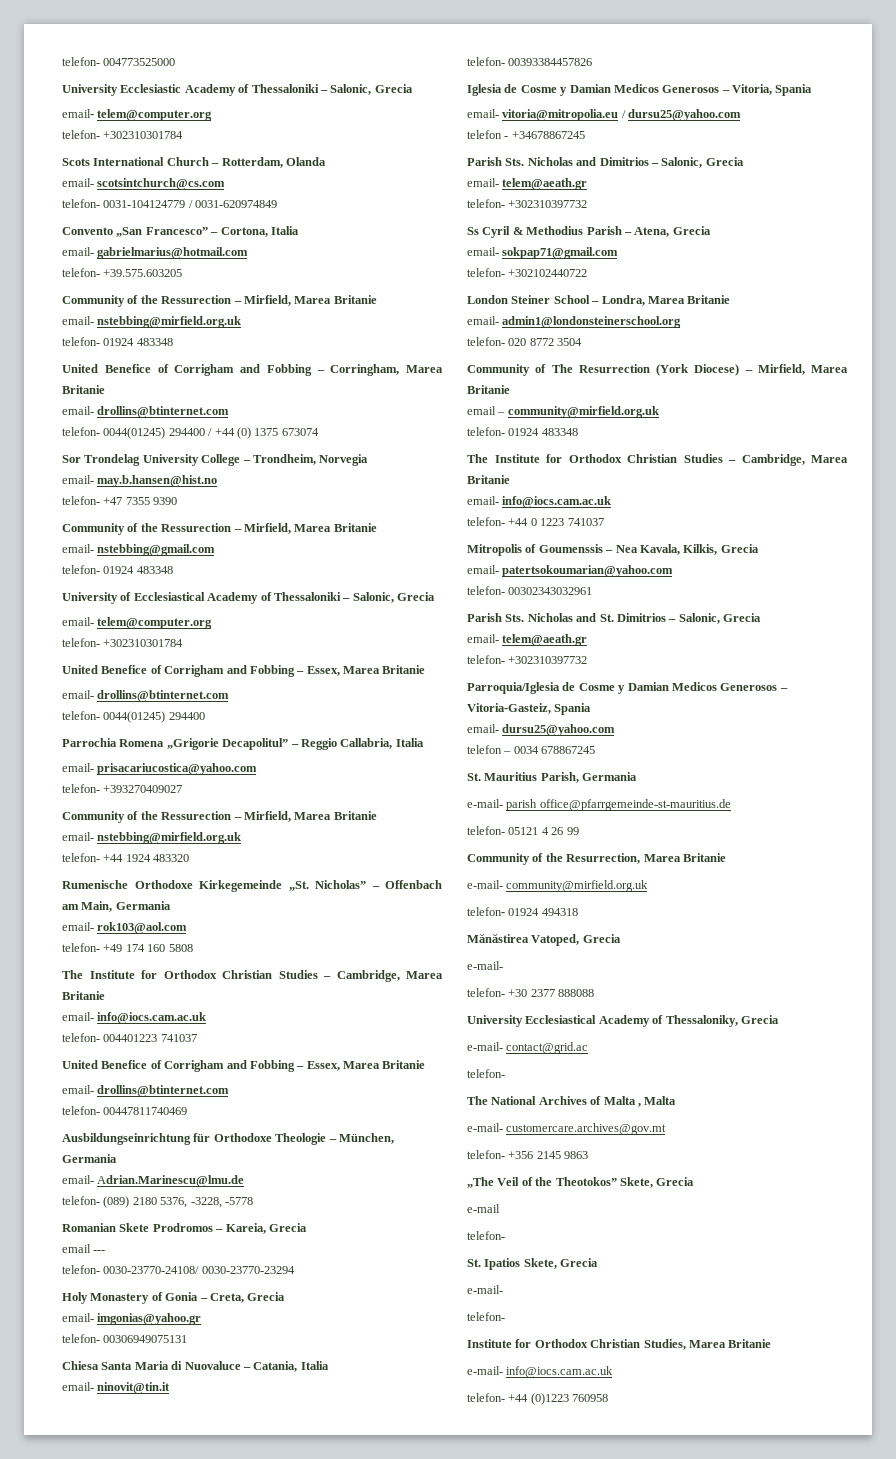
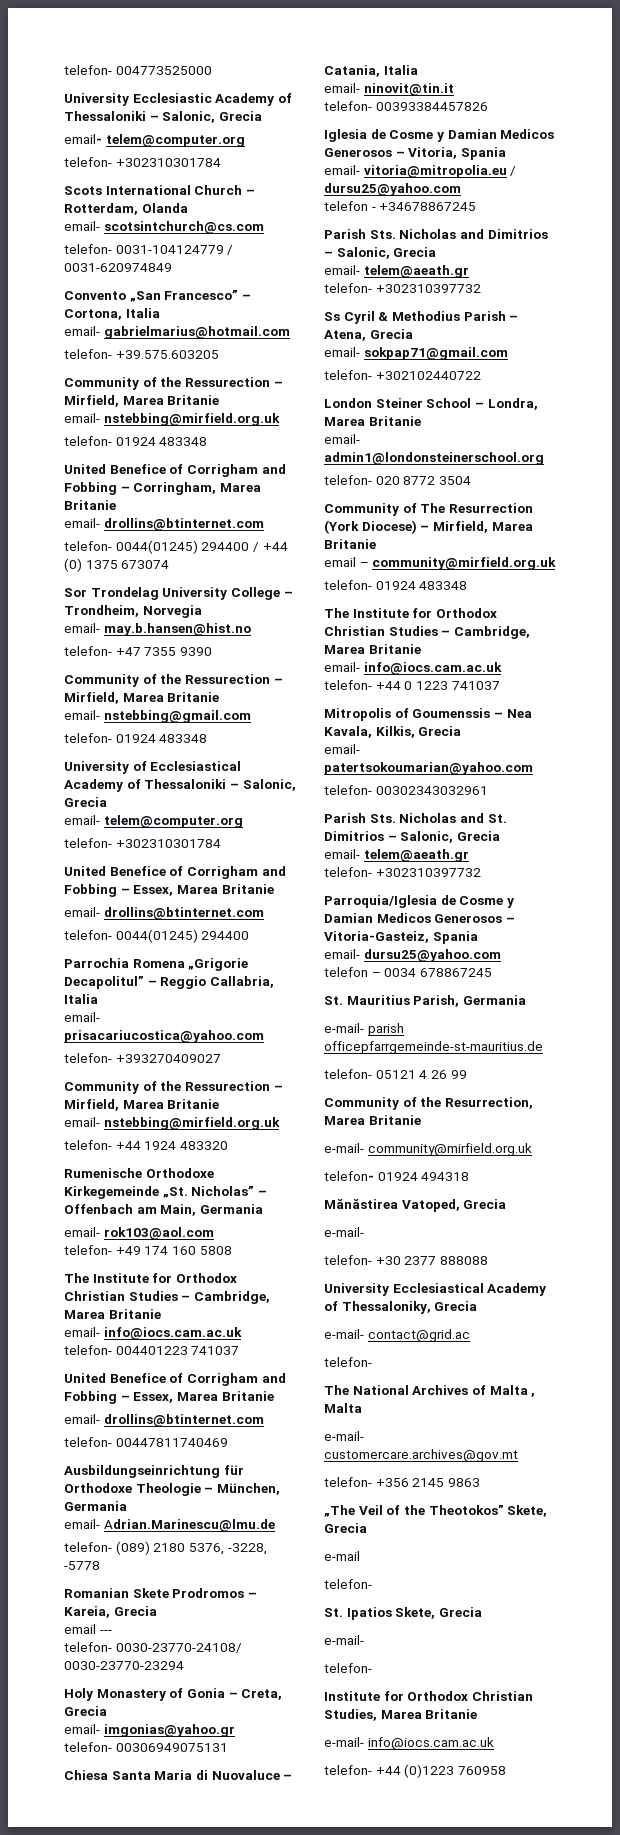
[539,799,731,811] office@pfarrgemeinde-st-mauritius.de -> [324,1041,543,1054] officepfarrgemeinde-st-mauritius.de

